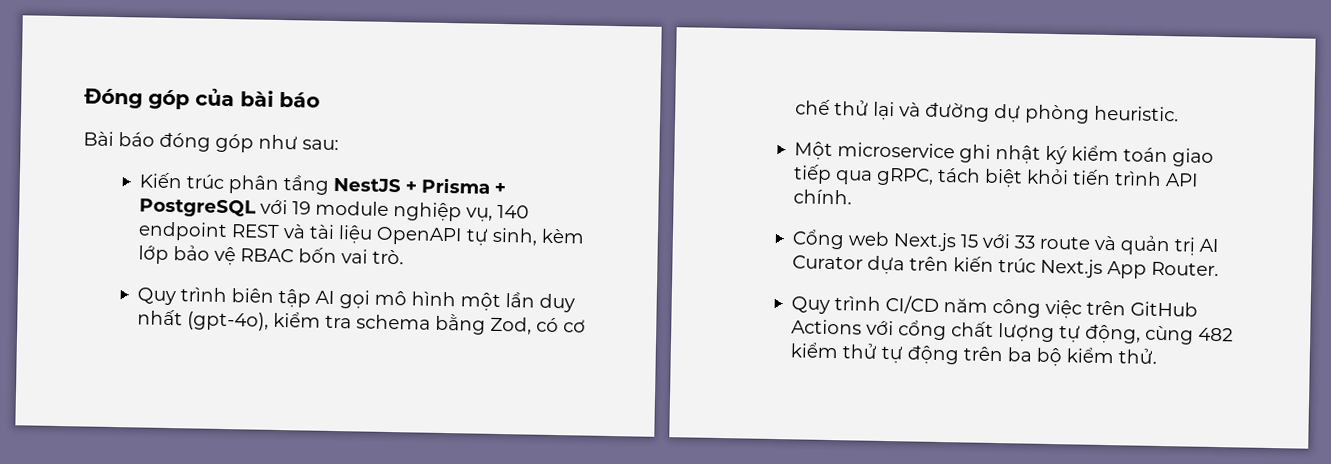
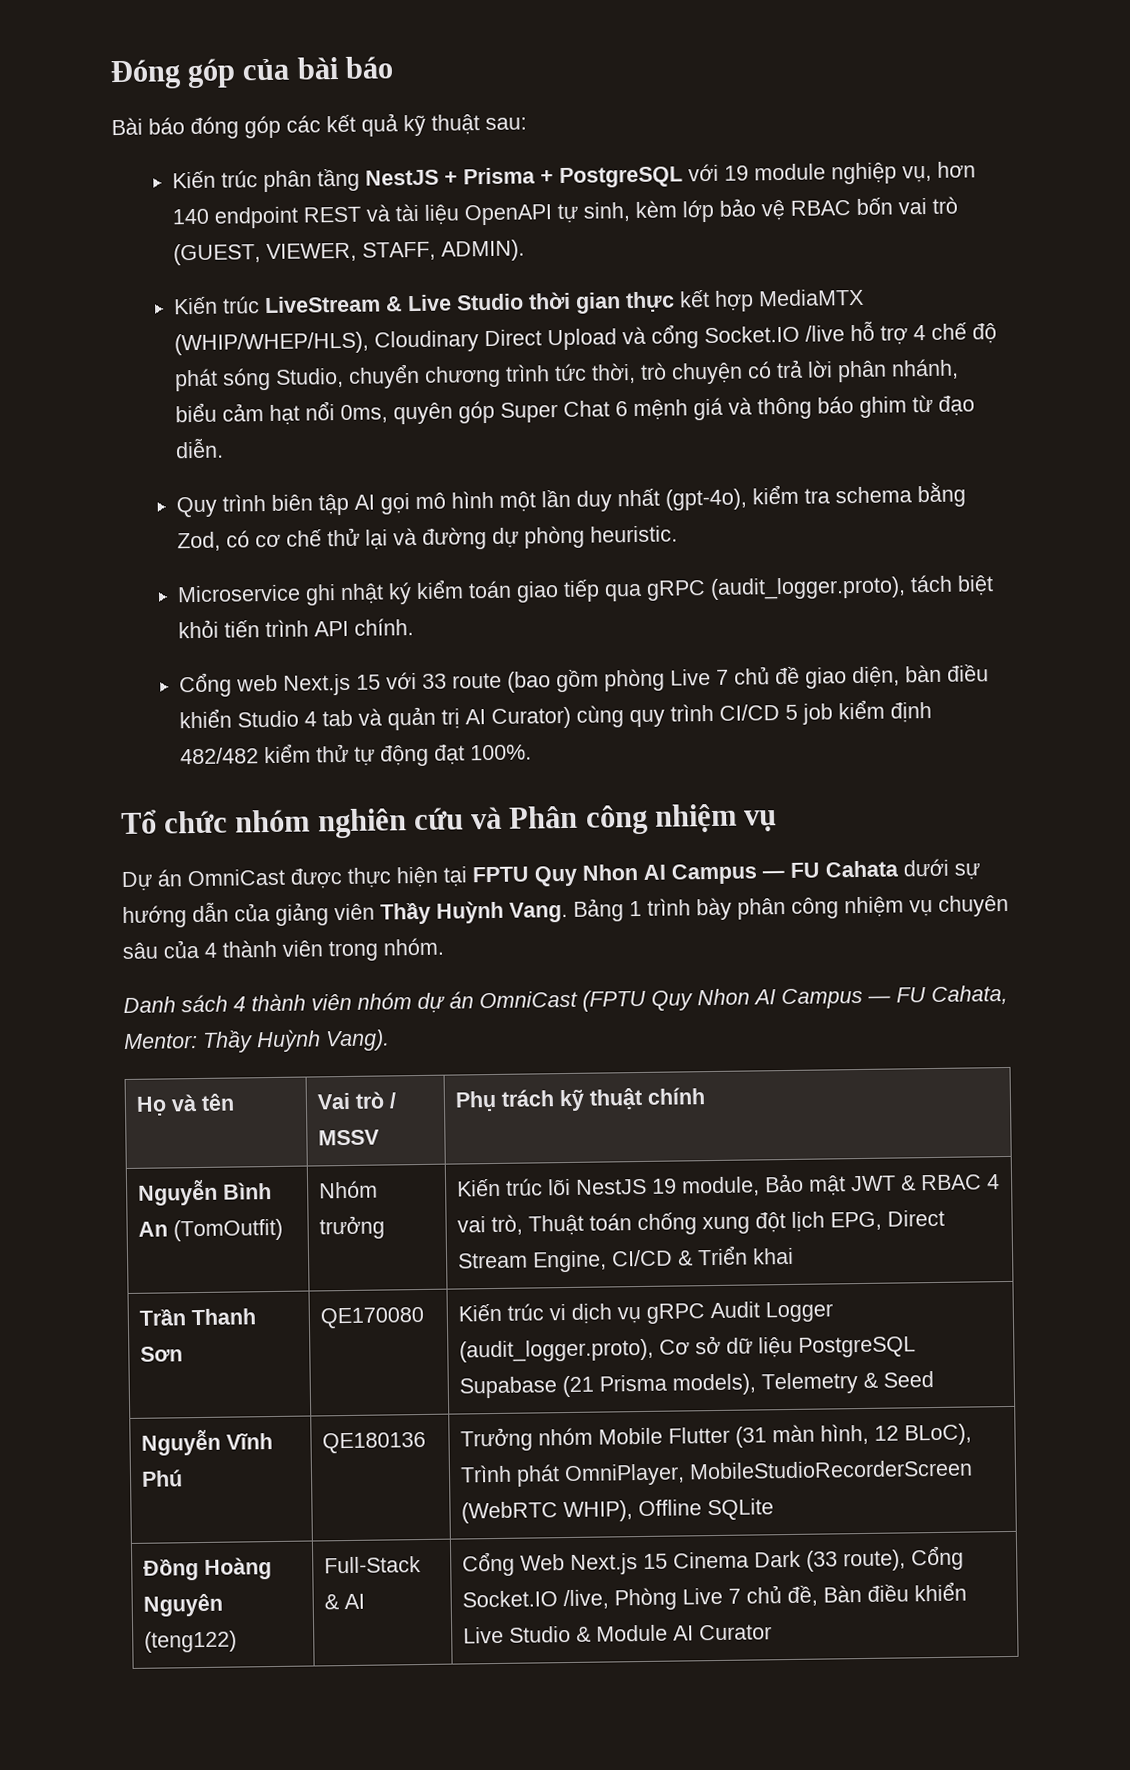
[258,134,298,150] như -> [286,113,480,137] các kết quả kỹ thuật
(493, 214) none -> [937,161,977,178] hơn
[371,249,404,265] trò. -> [932,196,959,214] [173,239,526,266] [173,288,865,315] [174,321,998,356] [174,358,960,392] [175,394,976,425] [175,438,225,459] trò (GUEST, VIEWER, STAFF, ADMIN). // Kiến trúc LiveStream & Live Studio thời gian thực kết hợp MediaMTX (WHIP/WHEP/HLS), Cloudinary Direct Upload và cổng Socket.IO /live hỗ trợ 4 chế độ phát sóng Studio, chuyển chương trình tức thời, trò chuyện có trả lời phân nhánh, biểu cảm hạt nổi 0ms, quyên góp Super Chat 6 mệnh giá và thông báo ghim từ đạo diễn.
[793,141,955,161] Một microservice -> [177,584,302,603] Microservice
[875,167,934,186] gRPC, -> [646,576,907,601] gRPC (audit_logger.proto),
[1093,235,1219,256] [791,255,1219,279] [790,294,1198,319] [790,319,1234,345] [789,342,1157,367] và quản trị AI Curator dựa trên kiến trúc Next.js App Router. // Quy trình CI/CD năm công việc trên GitHub Actions với cổng chất lượng tự động, cùng 482 kiểm thử tự động trên ba bộ kiểm thử. -> [507,664,990,693] [179,699,933,731] [180,743,533,767] [120,803,778,839] [121,858,980,892] [122,894,1009,929] [122,937,444,962] [123,984,1008,1014] [123,1029,390,1053] [136,1093,236,1116] [317,1091,398,1110] [318,1129,381,1146] [455,1087,706,1112] [137,1179,273,1206] [138,1218,284,1242] [319,1180,379,1199] [319,1215,386,1240] [456,1173,1001,1197] [457,1209,946,1236] [458,1245,795,1273] [139,1308,257,1326] [140,1346,184,1362] [320,1306,426,1329] [458,1301,834,1324] [459,1335,917,1363] [459,1371,935,1399] [141,1429,274,1456] [141,1469,184,1487] [322,1431,427,1454] [460,1423,973,1452] [460,1459,974,1487] [461,1498,775,1524] [143,1557,273,1581] [143,1593,224,1617] [144,1630,238,1653] [324,1556,422,1574] [324,1593,366,1610] [462,1545,965,1577] [462,1581,968,1611] [463,1624,773,1644] (bao gồm phòng Live 7 chủ đề giao diện, bàn điều khiển Studio 4 tab và quản trị AI Curator) cùng quy trình CI/CD 5 job kiểm định 482/482 kiểm thử tự động đạt 100%. // Tổ chức nhóm nghiên cứu và Phân công nhiệm vụ // Dự án OmniCast được thực hiện tại FPTU Quy Nhon AI Campus — FU Cahata dưới sự hướng dẫn của giảng viên Thầy Huỳnh Vang. Bảng 1 trình bày phân công nhiệm vụ chuyên sâu của 4 thành viên trong nhóm. // Danh sách 4 thành viên nhóm dự án OmniCast (FPTU Quy Nhon AI Campus — FU Cahata, Mentor: Thầy Huỳnh Vang). // Họ và tên | Vai trò / MSSV | Phụ trách kỹ thuật chính // Nguyễn Bình An (TomOutfit) | Nhóm trưởng | Kiến trúc lõi NestJS 19 module, Bảo mật JWT & RBAC 4 vai trò, Thuật toán chống xung đột lịch EPG, Direct Stream Engine, CI/CD & Triển khai // Trần Thanh Sơn | QE170080 | Kiến trúc vi dịch vụ gRPC Audit Logger (audit_logger.proto), Cơ sở dữ liệu PostgreSQL Supabase (21 Prisma models), Telemetry & Seed // Nguyễn Vĩnh Phú | QE180136 | Trưởng nhóm Mobile Flutter (31 màn hình, 12 BLoC), Trình phát OmniPlayer, MobileStudioRecorderScreen (WebRTC WHIP), Offline SQLite // Đồng Hoàng Nguyên (teng122) | Full-Stack & AI | Cổng Web Next.js 15 Cinema Dark (33 route), Cổng Socket.IO /live, Phòng Live 7 chủ đề, Bàn điều khiển Live Studio & Module AI Curator

